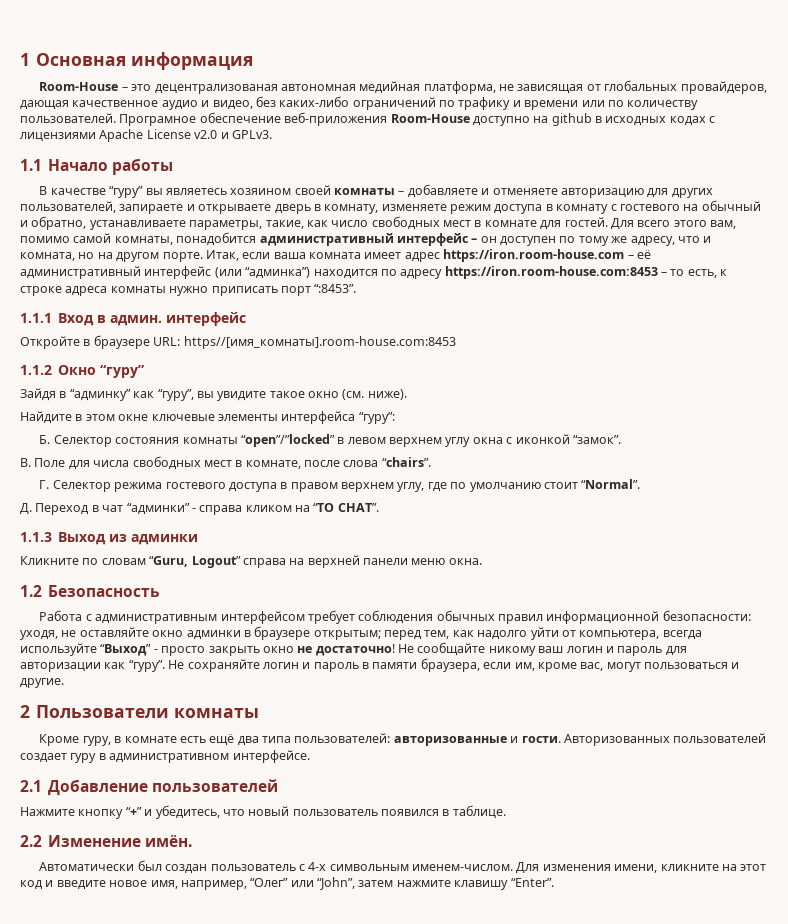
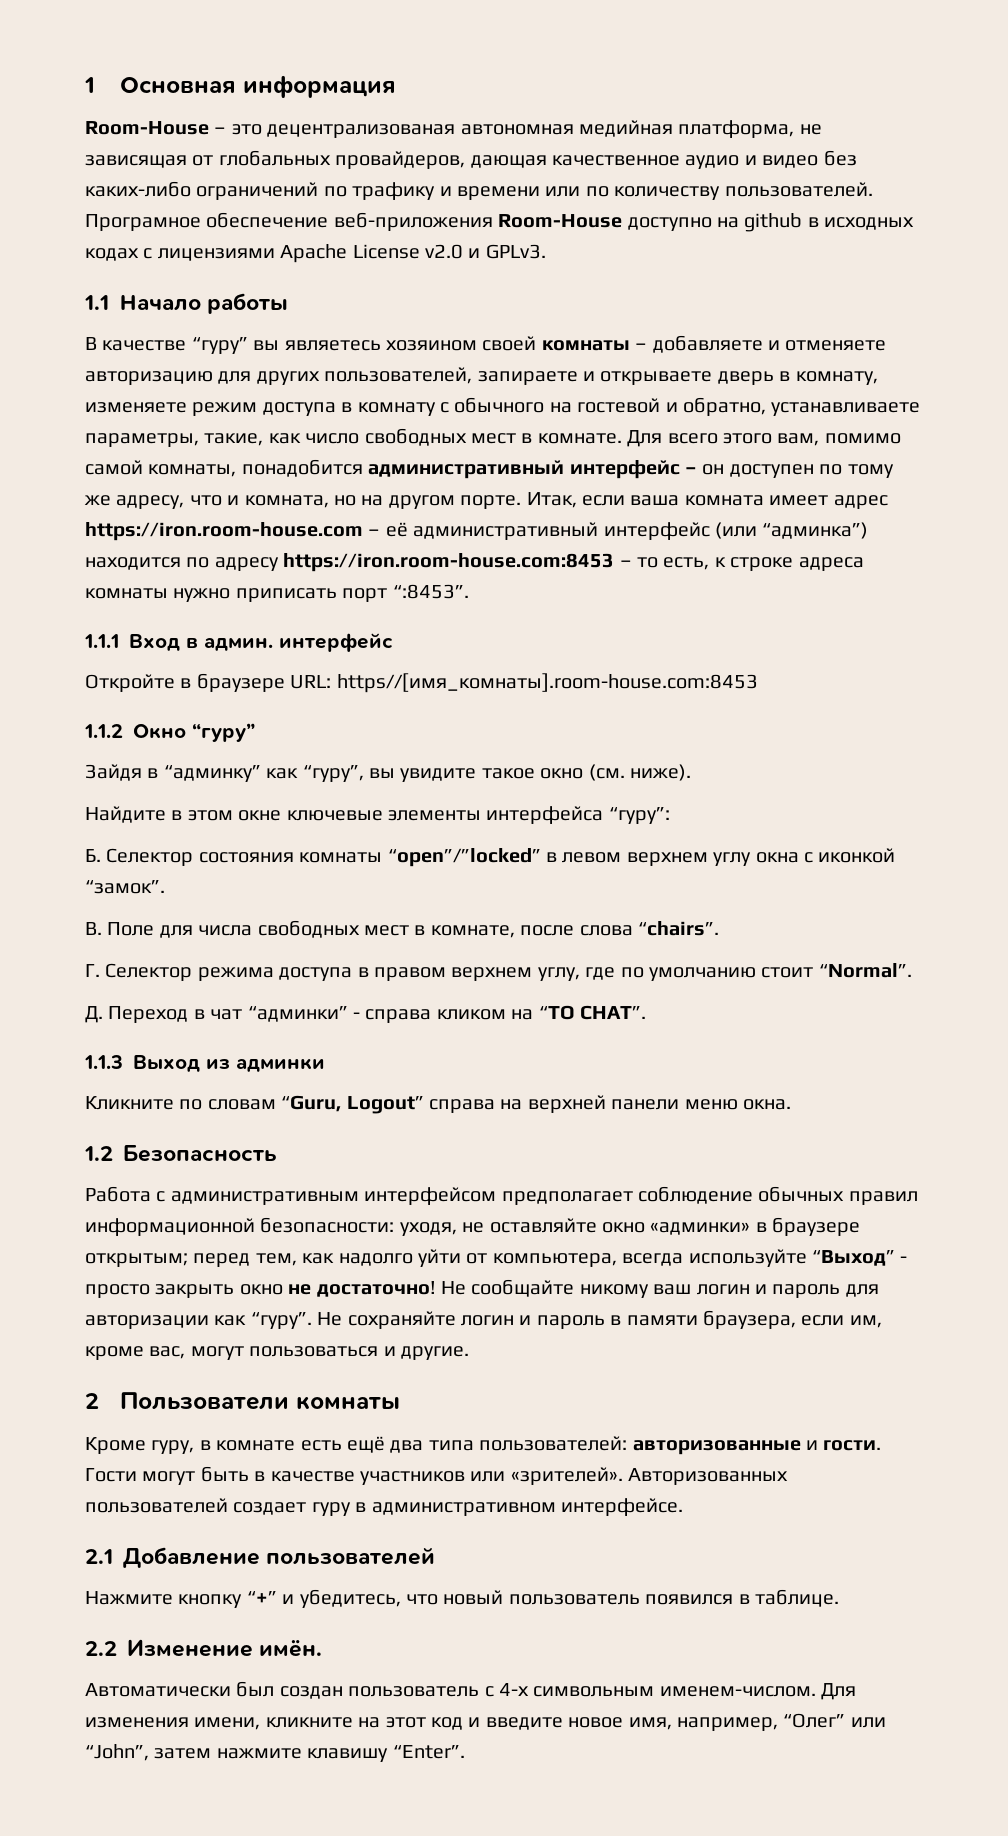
[212,100,253,110] видео, -> [762,155,819,168] видео
[619,200,761,211] гостевого на обычный -> [454,397,661,413] обычного на гостевой
[484,217,608,230] комнате для гостей. -> [537,433,622,444] комнате.
[165,482,226,489] гостевого -> (274, 974) none
[307,610,434,624] требует соблюдения -> [501,1186,753,1205] предполагает соблюдение
[186,630,241,640] админки -> [650,1222,751,1235] «админки»
(561, 739) none -> [85,1466,623,1485] Гости могут быть в качестве участников или «зрителей».

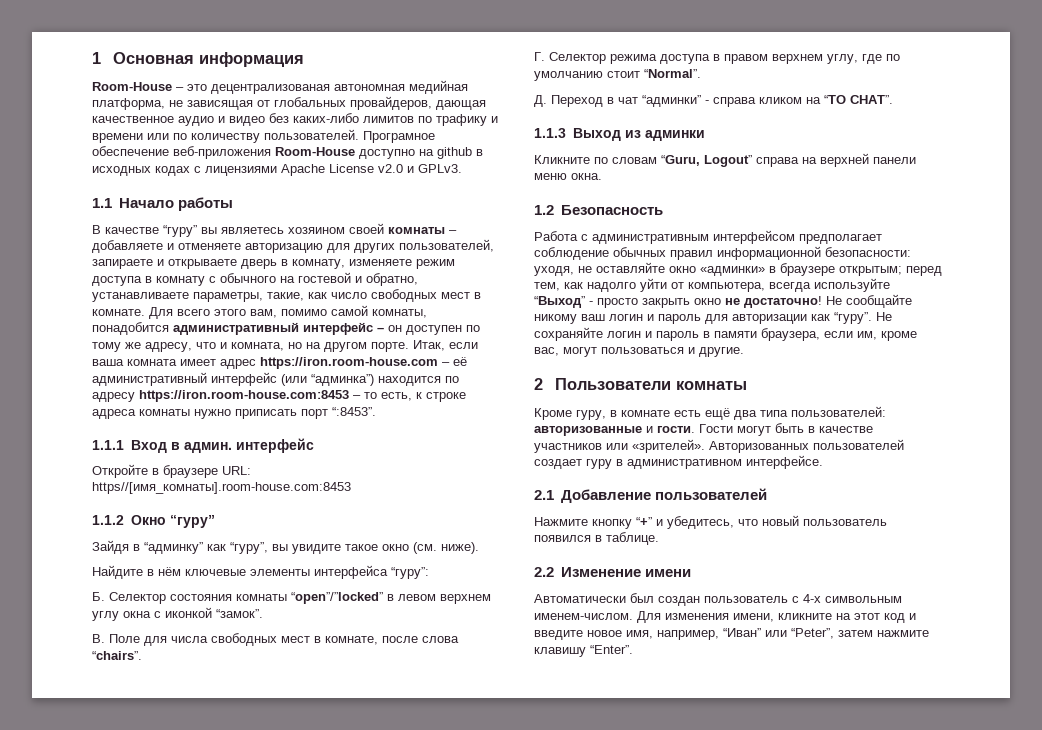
[196,182,319,200] ограничений -> [363,116,414,123] лимитов
[187,810,282,821] этом окне -> [158,567,181,576] нём
[259,1640,323,1657] имён. -> [644,569,691,577] имени
[783,1713,886,1728] [85,1744,149,1761] “Олег” или “John”, -> [723,628,834,639] “Иван” или “Peter”,

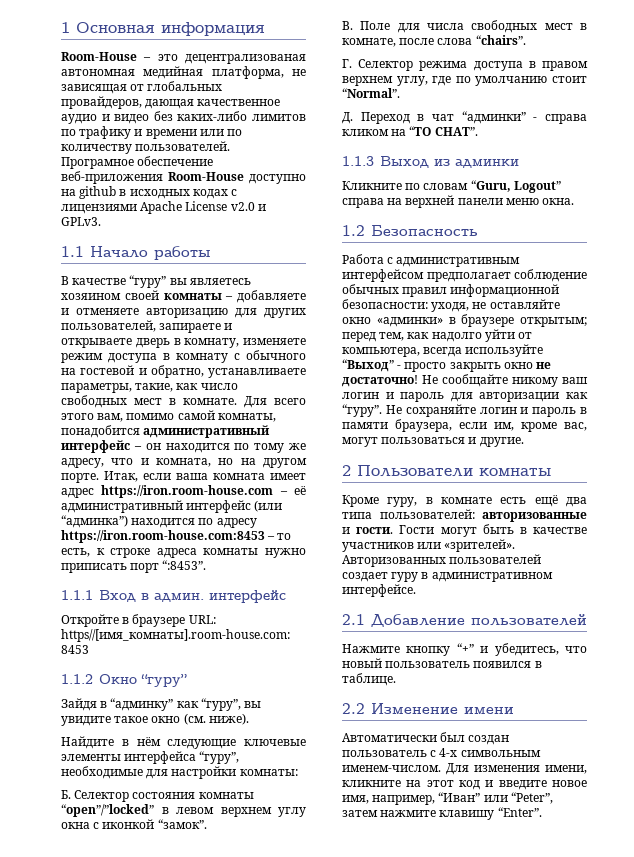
[406,325,462,335] доступен -> [165,443,230,453] находится
(181, 571) none -> [167,739,237,749] следующие
[391,567,429,579] “гуру”: -> [199,751,240,764] [61,766,298,779] “гуру”, необходимые для настройки комнаты:

